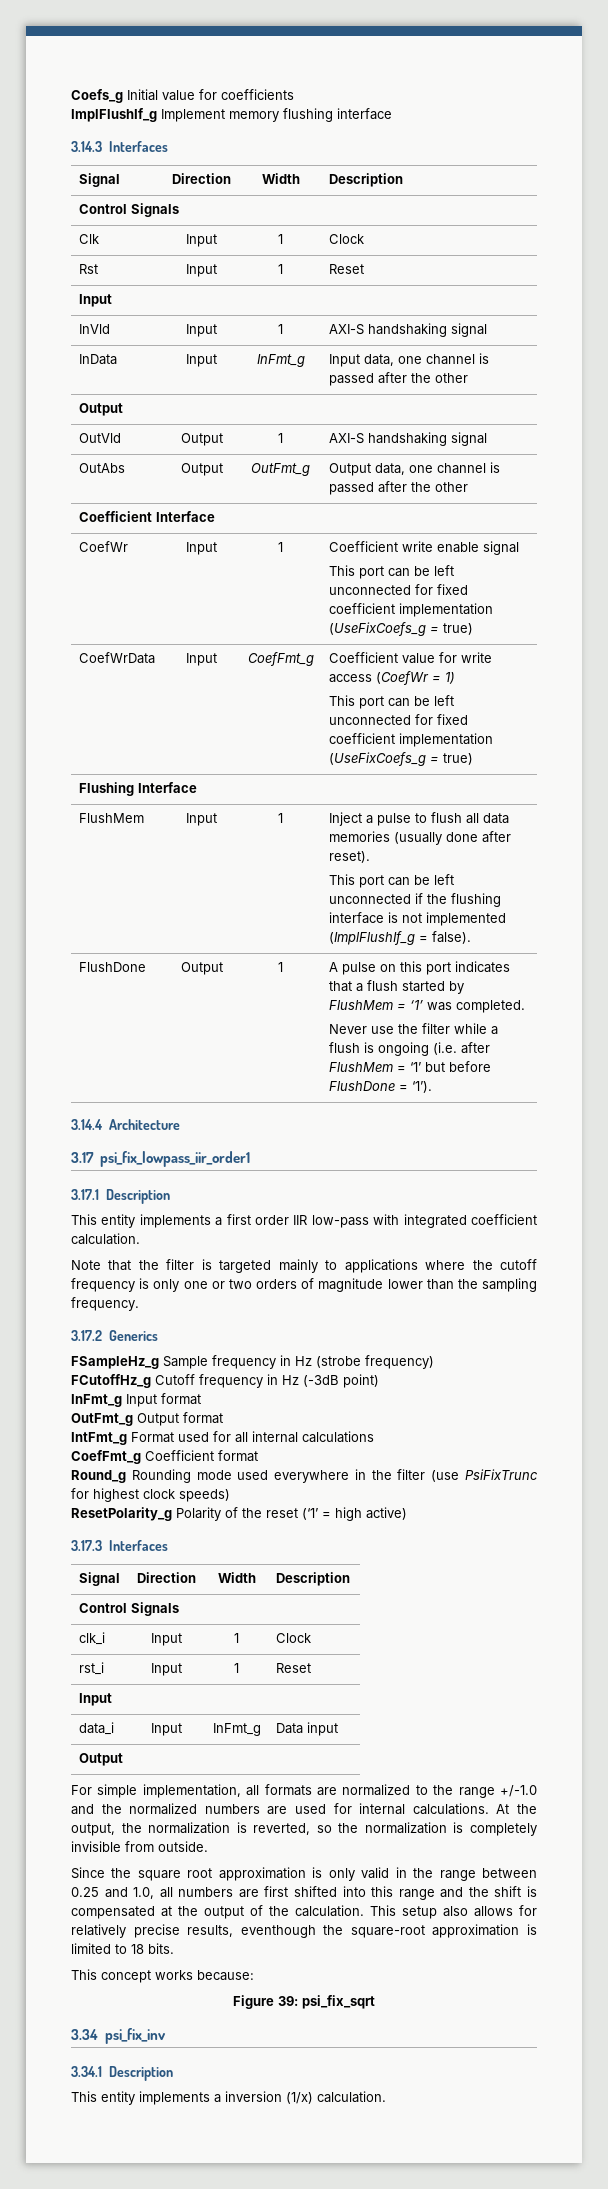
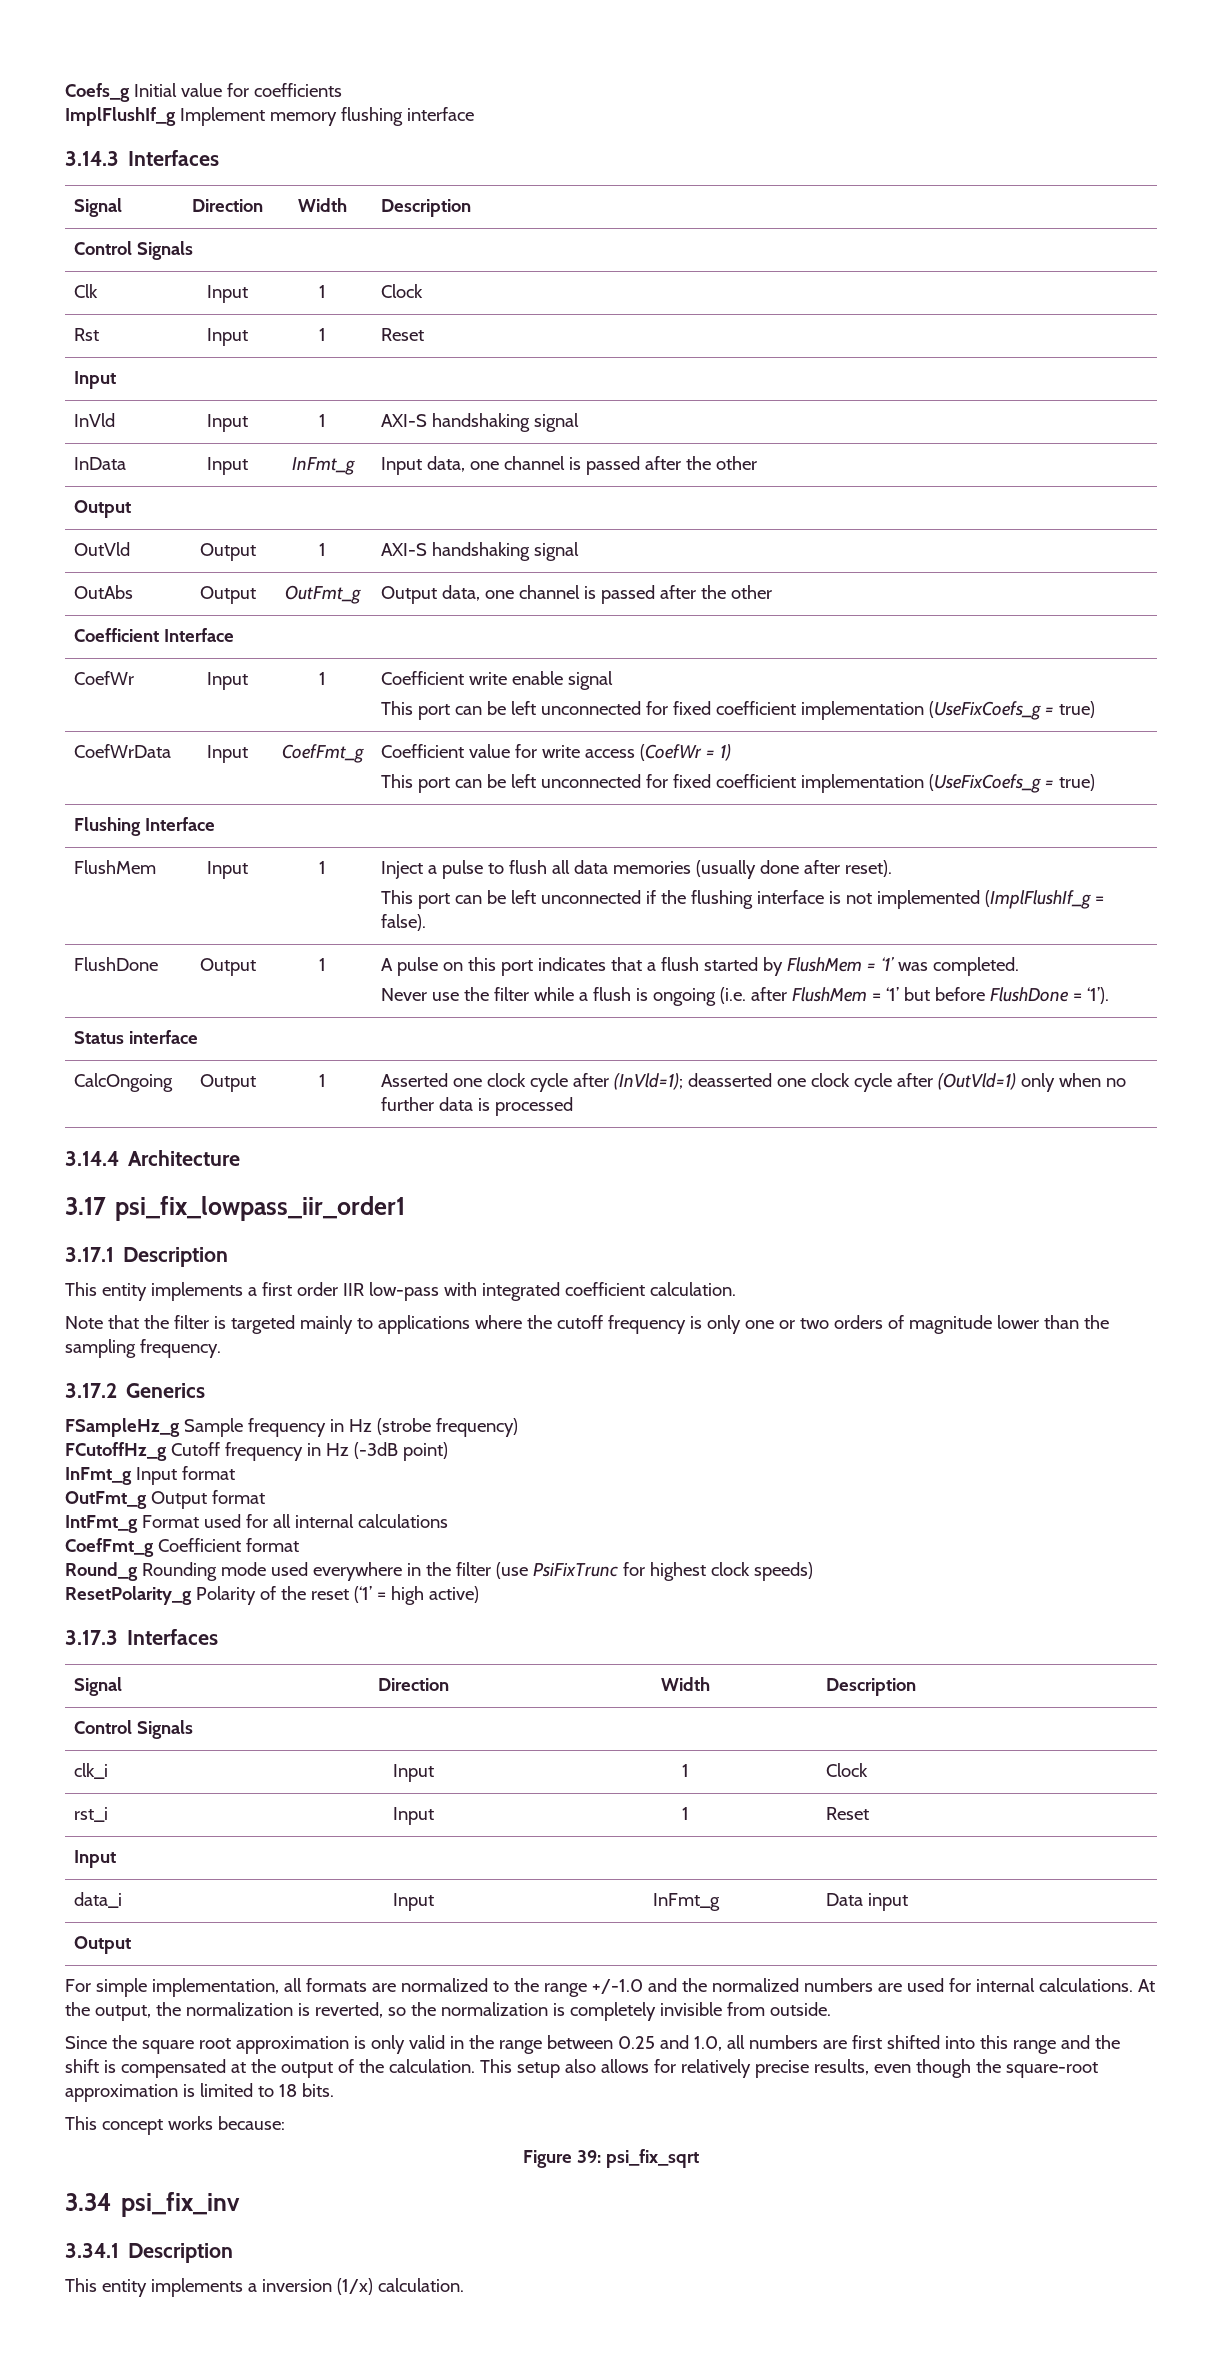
(432, 1087) none -> [74,1030,199,1044] [74,1073,174,1092] [199,1074,256,1092] [319,1074,326,1087] [381,1073,1126,1092] [381,1097,574,1116] // Status interface // CalcOngoing | Output | 1 | Asserted one clock cycle after (InVld=1); deasserted one clock cycle after (OutVld=1) only when no further data is processed
[240,1925,316,1938] eventhough -> [873,2059,971,2078] even though

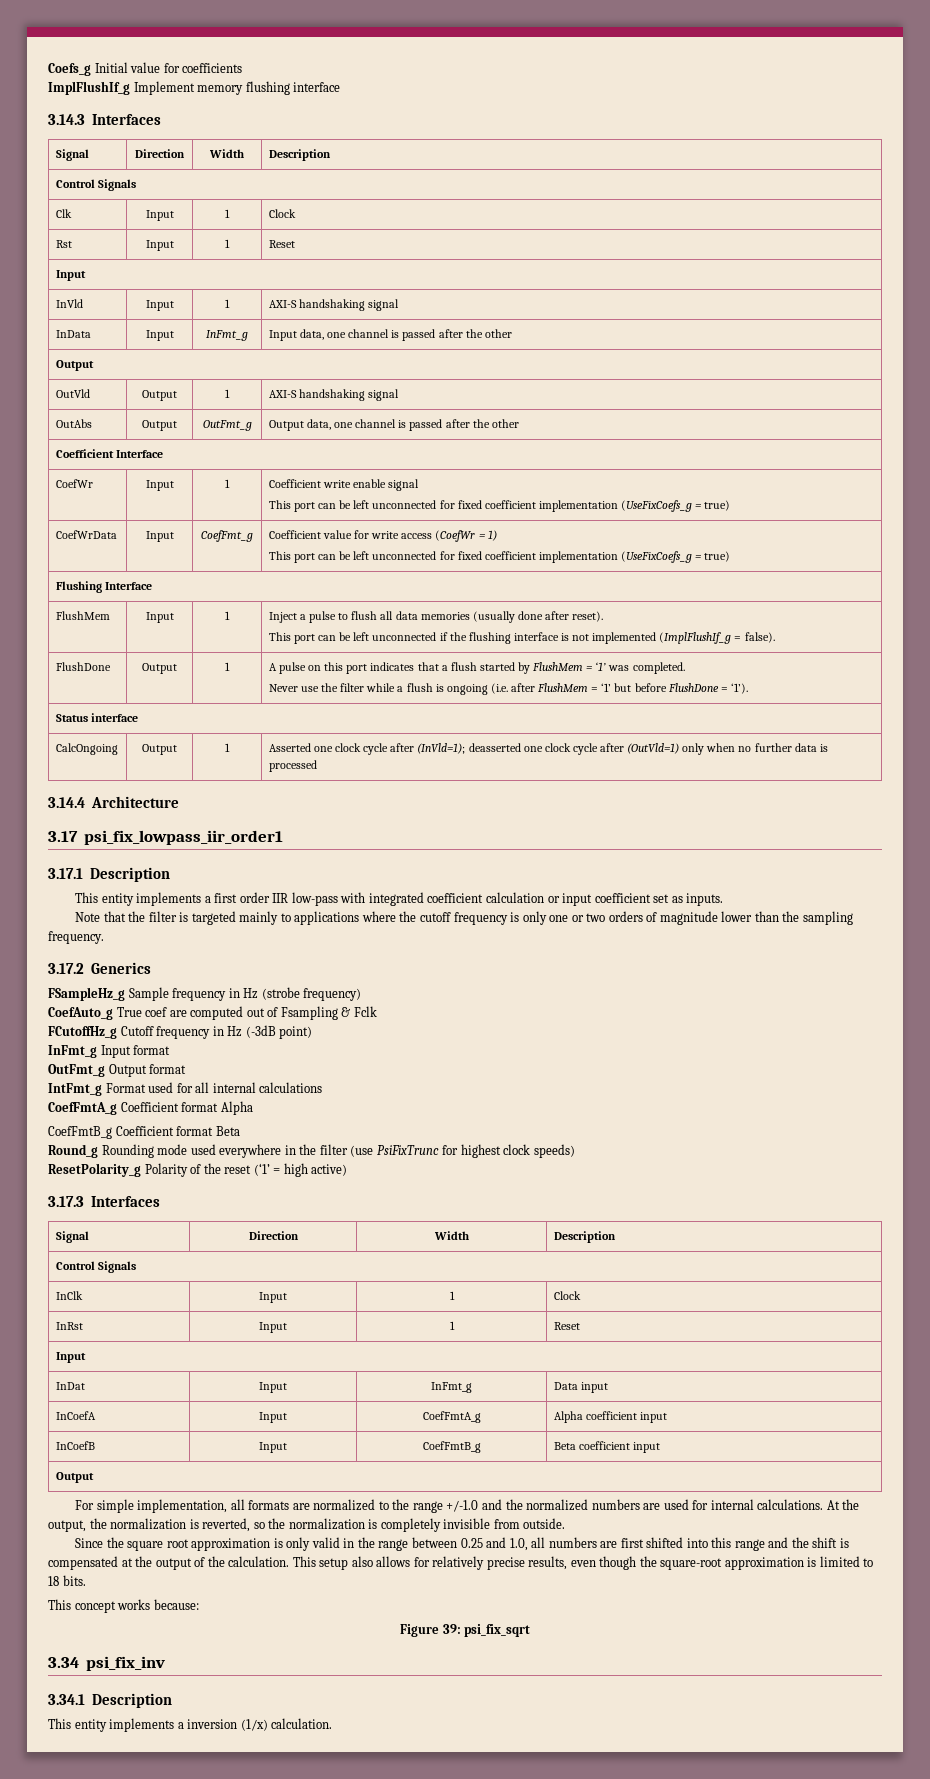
[649,1282,736,1296] calculation. -> [485,892,724,906] calculation or input coefficient set as inputs.
(518, 1427) none -> [48,1006,377,1020] // CoefAuto_g True coef are computed out of Fsampling & Fclk
[65,1538,299,1557] CoefFmt_g Coefficient format -> [48,1101,253,1115] [48,1126,240,1139] CoefFmtA_g Coefficient format Alpha // CoefFmtB_g Coefficient format Beta
[74,1763,109,1779] [393,1764,435,1782] [682,1764,689,1777] [826,1763,869,1777] [74,1807,109,1822] [393,1807,435,1825] [682,1807,689,1820] [826,1807,870,1820] [74,1850,117,1868] [74,1892,123,1908] clk_i | Input | 1 | Clock // rst_i | Input | 1 | Reset // Input // data_i -> [55,1291,83,1300] [259,1292,287,1303] [449,1291,455,1300] [553,1291,581,1300] [55,1322,83,1330] [259,1322,287,1333] [449,1321,455,1330] [553,1322,580,1330] [55,1352,86,1363] [55,1382,85,1390] InClk | Input | 1 | Clock // InRst | Input | 1 | Reset // Input // InDat
(909, 1902) none -> [55,1411,96,1420] [259,1412,287,1423] [422,1411,481,1423] [553,1411,668,1423] [55,1441,95,1450] [259,1442,287,1453] [422,1441,481,1453] [553,1441,661,1453] // InCoefA | Input | CoefFmtA_g | Alpha coefficient input // InCoefB | Input | CoefFmtB_g | Beta coefficient input

